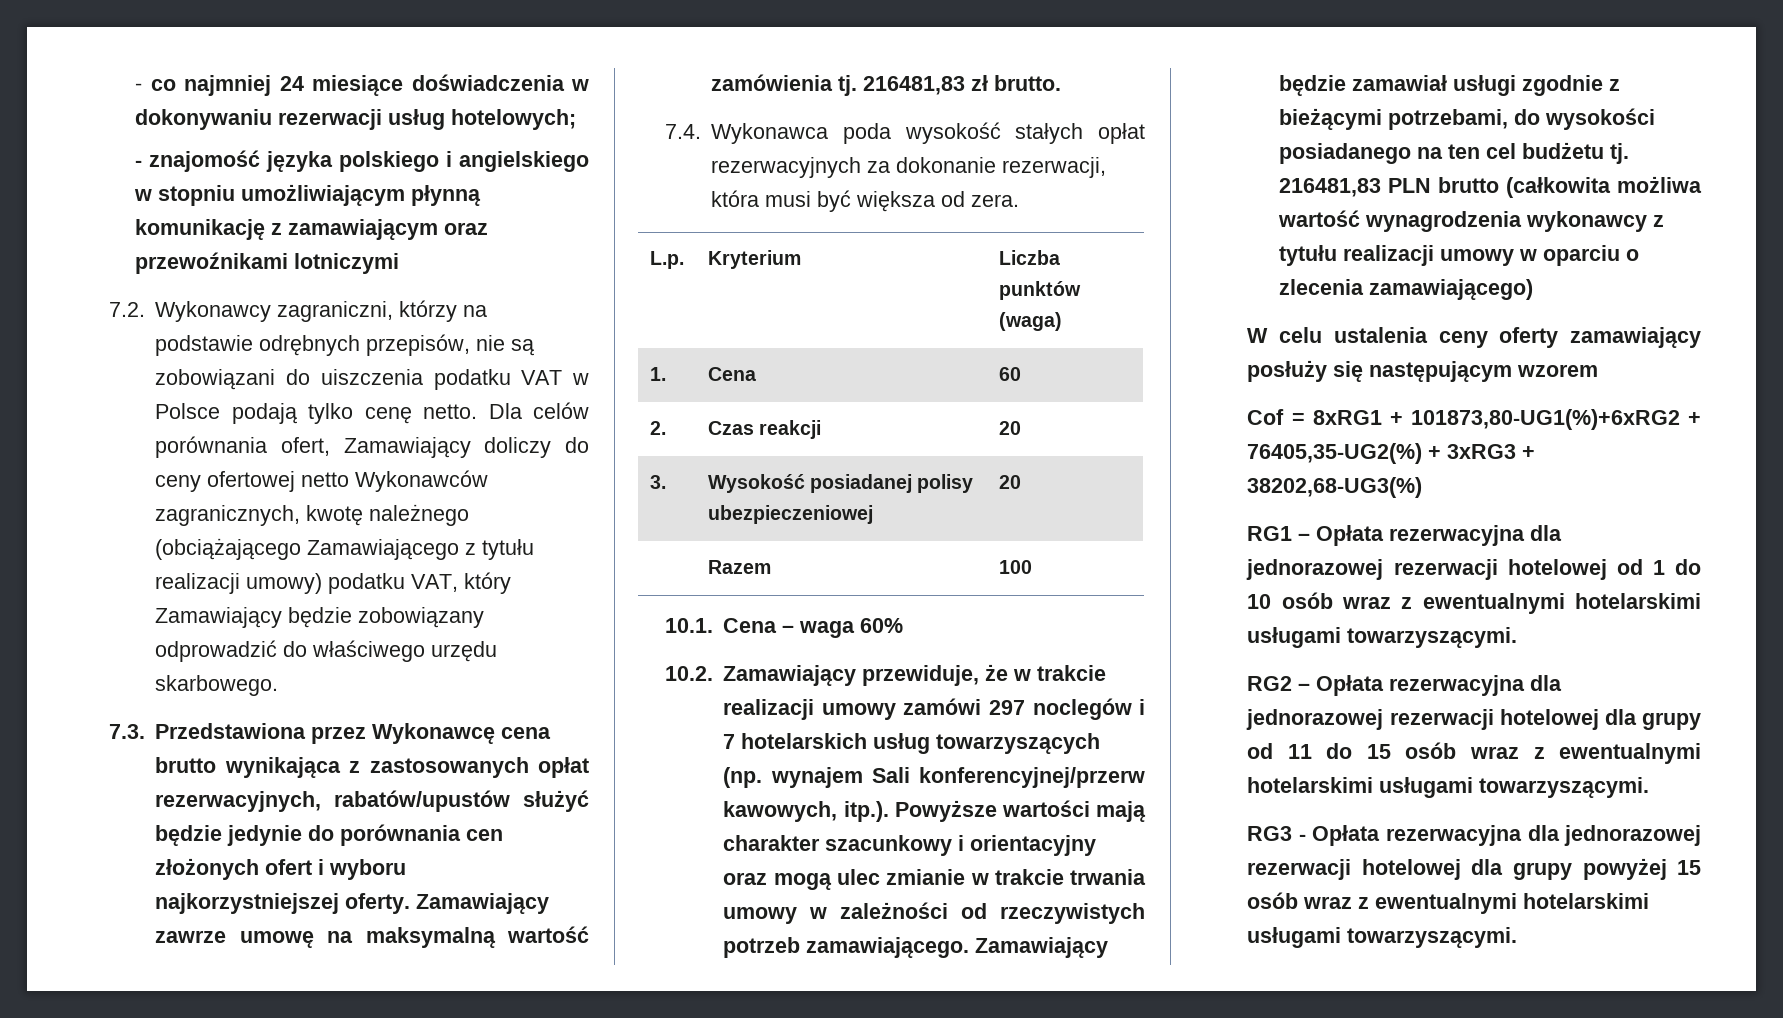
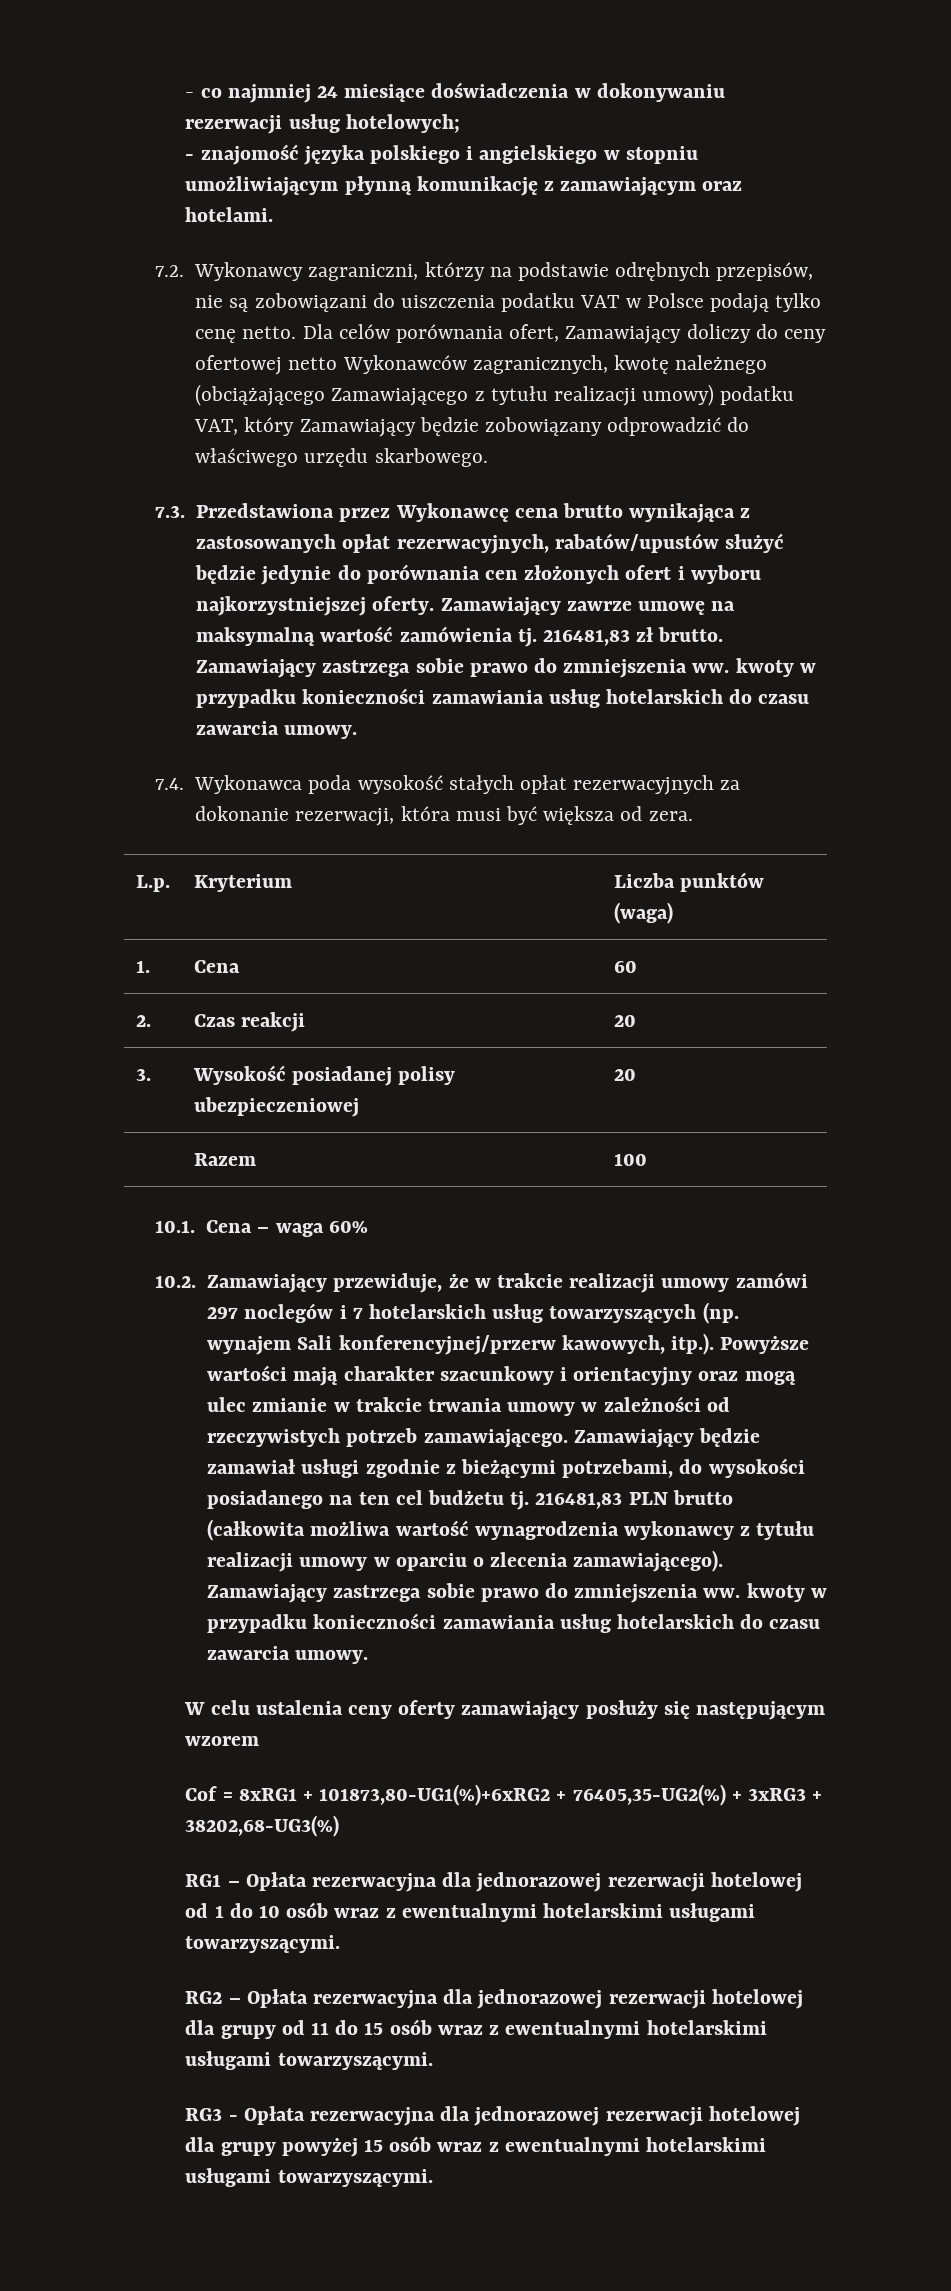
[135,252,400,274] przewoźnikami lotniczymi -> [185,207,274,222] hotelami.
(1062, 83) none -> [196,658,816,678] [196,688,810,708] [196,721,358,739] Zamawiający zastrzega sobie prawo do zmniejszenia ww. kwoty w przypadku konieczności zamawiania usług hotelarskich do czasu zawarcia umowy.
[1369,279,1534,300] zamawiającego) -> [573,1550,724,1572] [207,1583,827,1603] [207,1613,821,1633] [207,1646,369,1664] zamawiającego). Zamawiający zastrzega sobie prawo do zmniejszenia ww. kwoty w przypadku konieczności zamawiania usług hotelarskich do czasu zawarcia umowy.

